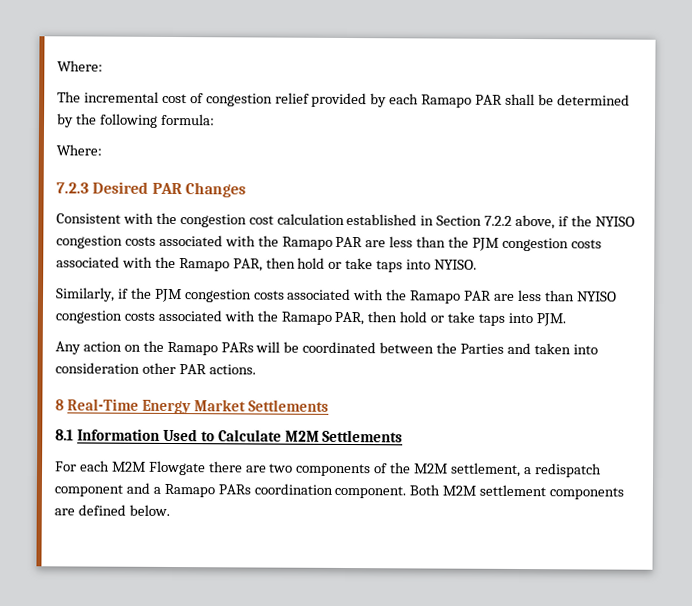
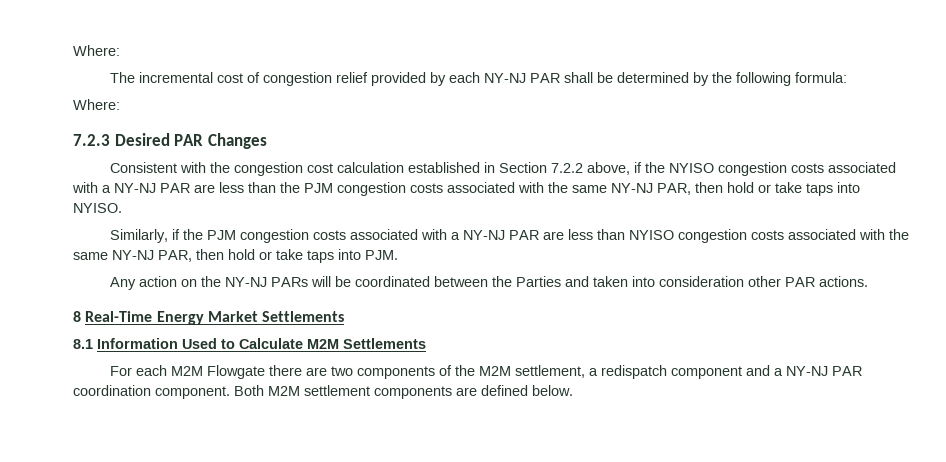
[421,94,473,108] Ramapo -> [484,73,527,83] NY-NJ
[257,235,333,250] the Ramapo -> [102,183,156,193] a NY-NJ
[178,258,230,272] Ramapo -> [572,183,653,193] same NY-NJ
[386,289,462,304] the Ramapo -> [451,230,506,240] a NY-NJ
[280,311,332,325] Ramapo -> [73,250,154,260] same NY-NJ
[166,341,218,356] Ramapo -> [225,277,268,287] NY-NJ
[163,483,251,498] Ramapo PARs -> [786,366,863,376] NY-NJ PAR

